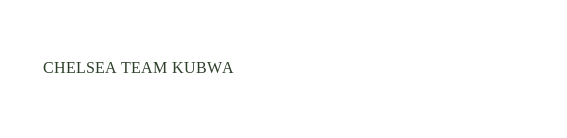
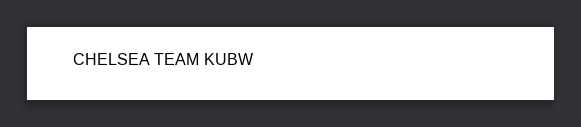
[171,62,234,73] KUBWA -> [203,53,254,65] KUBW

